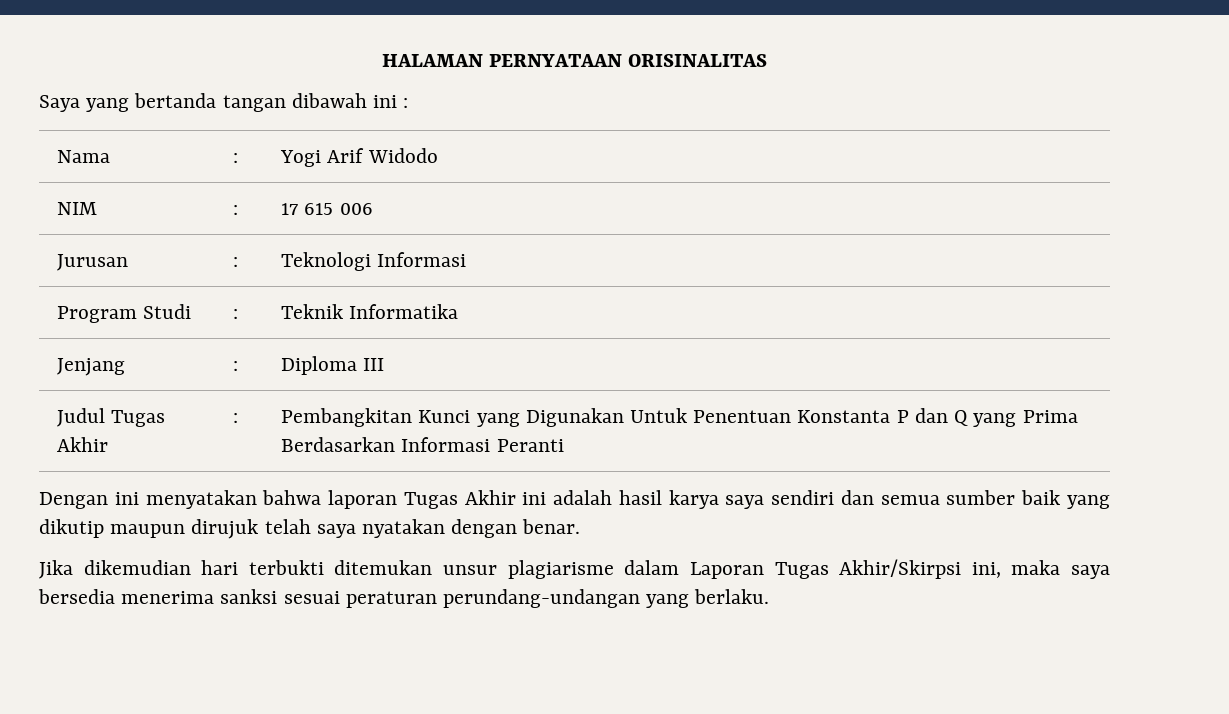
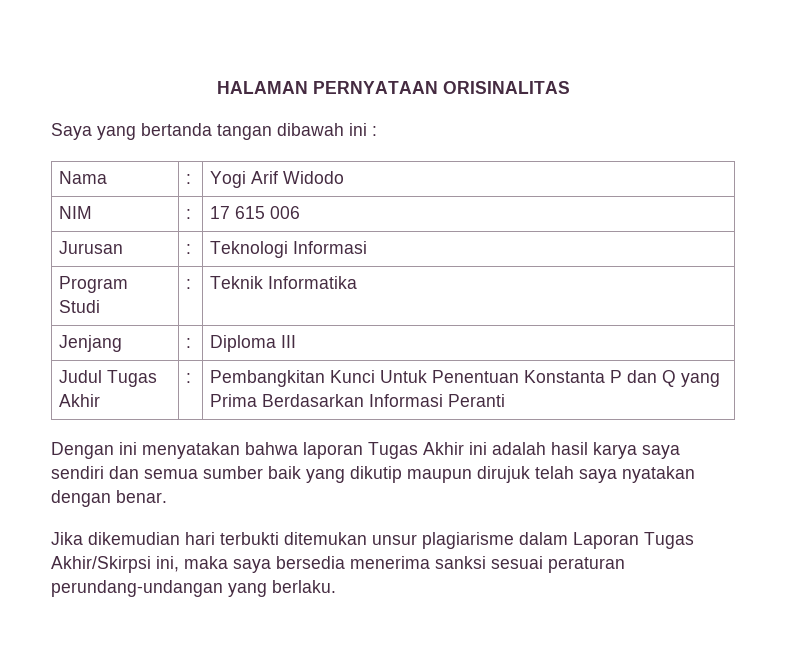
[476,408,624,427] yang Digunakan -> (375, 376) none

